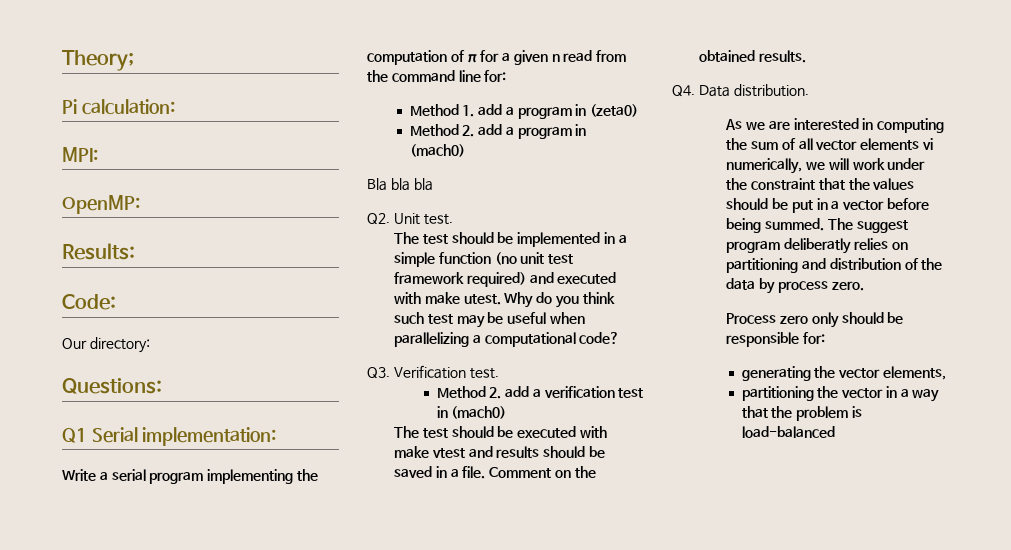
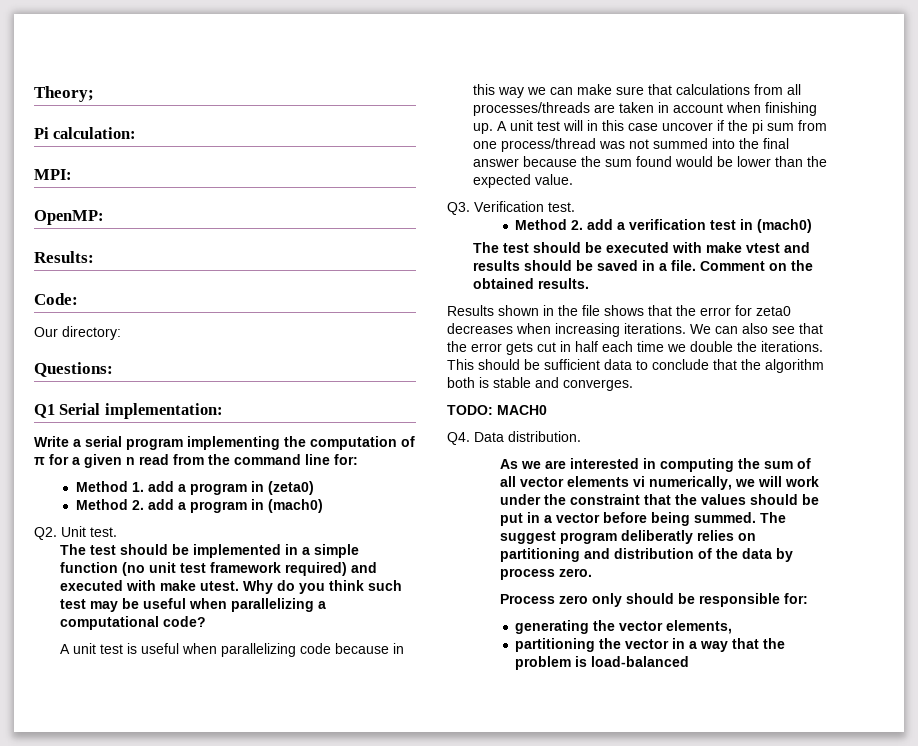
[367,178,433,191] // Bla bla bla -> (323, 506) none
(620, 338) none -> [60,643,405,657] [473,84,802,98] [473,102,818,116] [473,120,828,134] [473,138,790,152] [473,156,828,167] [473,174,574,188] // A unit test is useful when parallelizing code because in this way we can make sure that calculations from all processes/threads are taken in account when finishing up. A unit test will in this case uncover if the pi sum from one process/thread was not summed into the final answer because the sum found would be lower than the expected value.
(806, 56) none -> [447,305,791,316] [447,323,823,337] [447,341,823,355] [447,359,824,373] [447,377,633,391] [447,405,547,415] // Results shown in the file shows that the error for zeta0 decreases when increasing iterations. We can also see that the error gets cut in half each time we double the iterations. This should be sufficient data to conclude that the algorithm both is stable and converges. // TODO: MACH0

